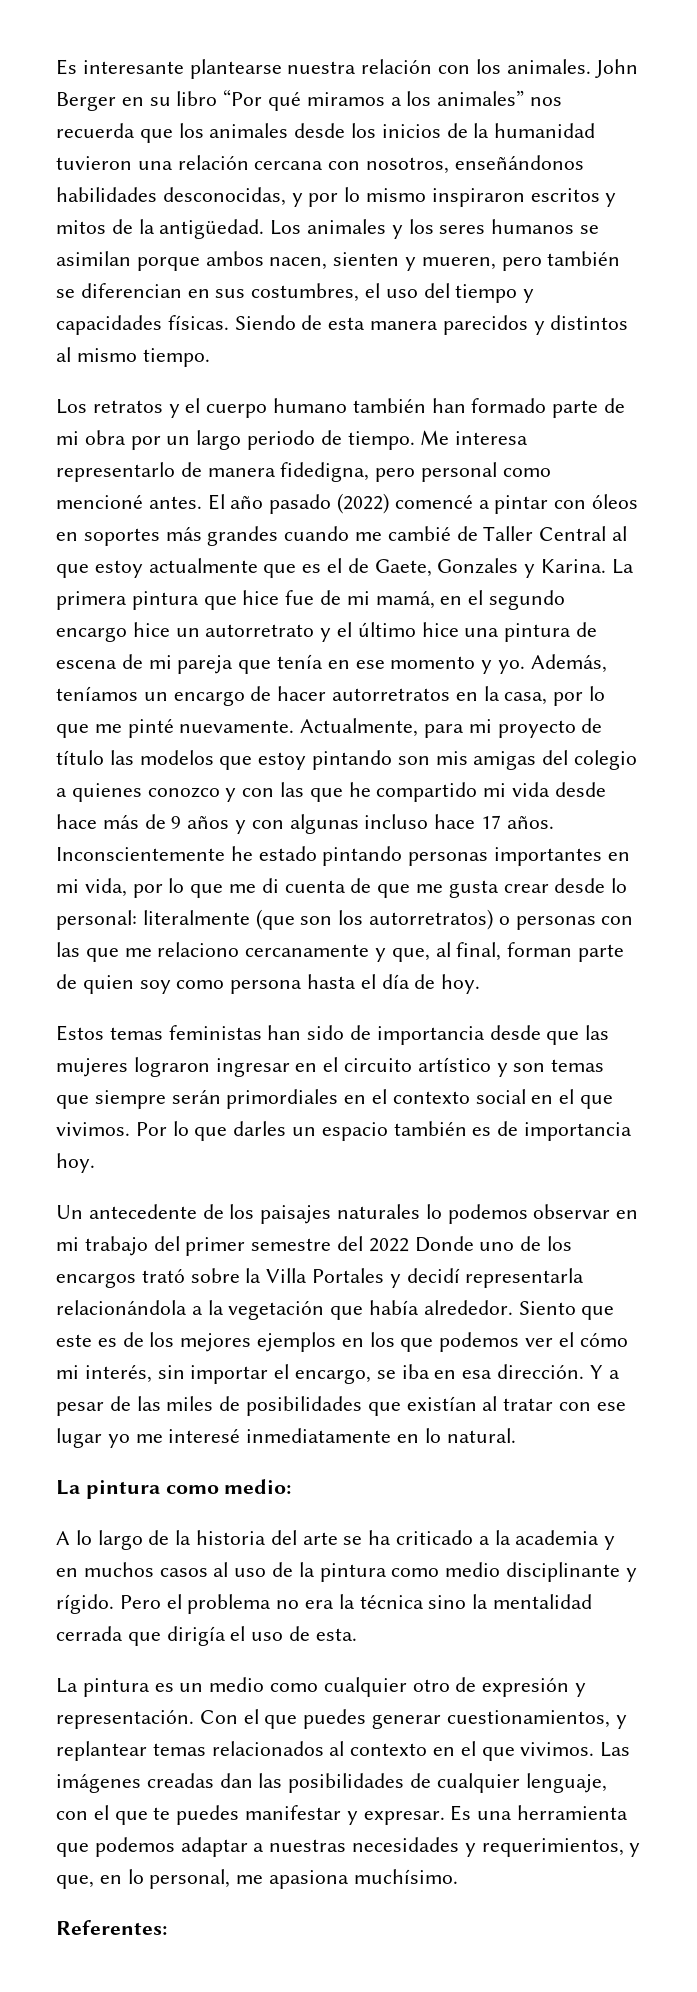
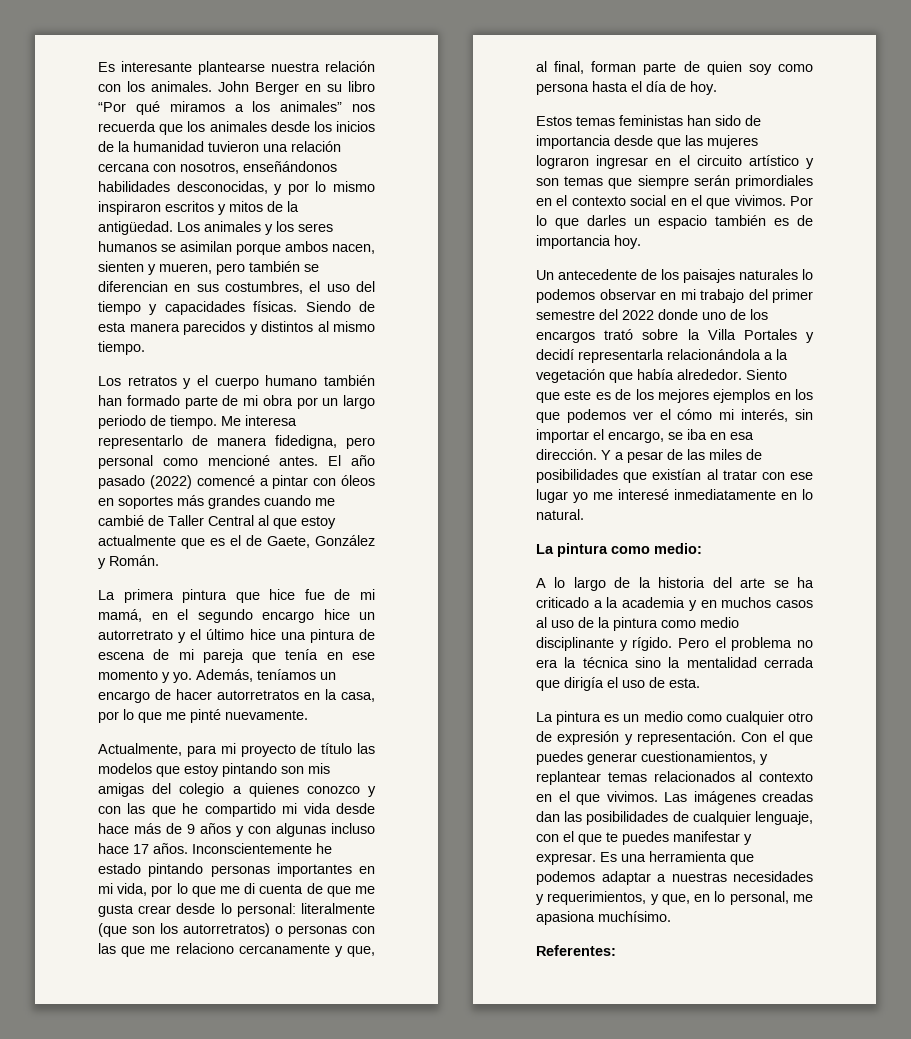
[437,558,607,578] Gonzales y Karina. -> [315,535,375,546] [98,555,159,569] González y Román. //
(295, 726) none -> (308, 715) //
[414,1236,474,1252] Donde -> [658,309,698,320] donde

